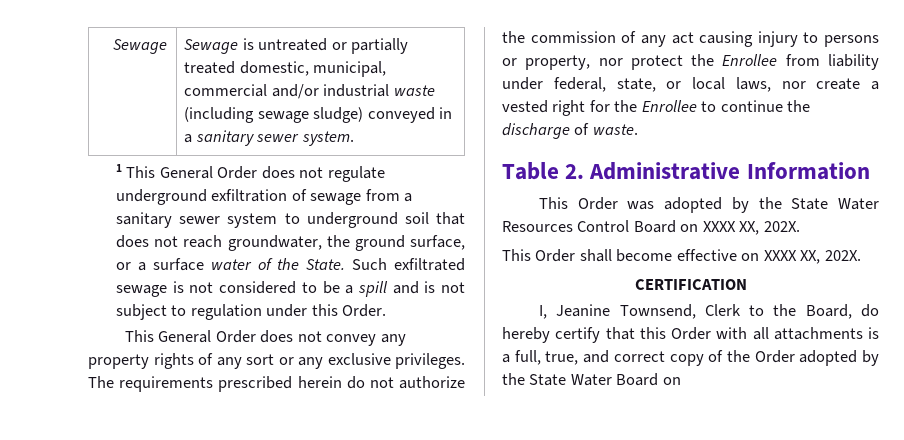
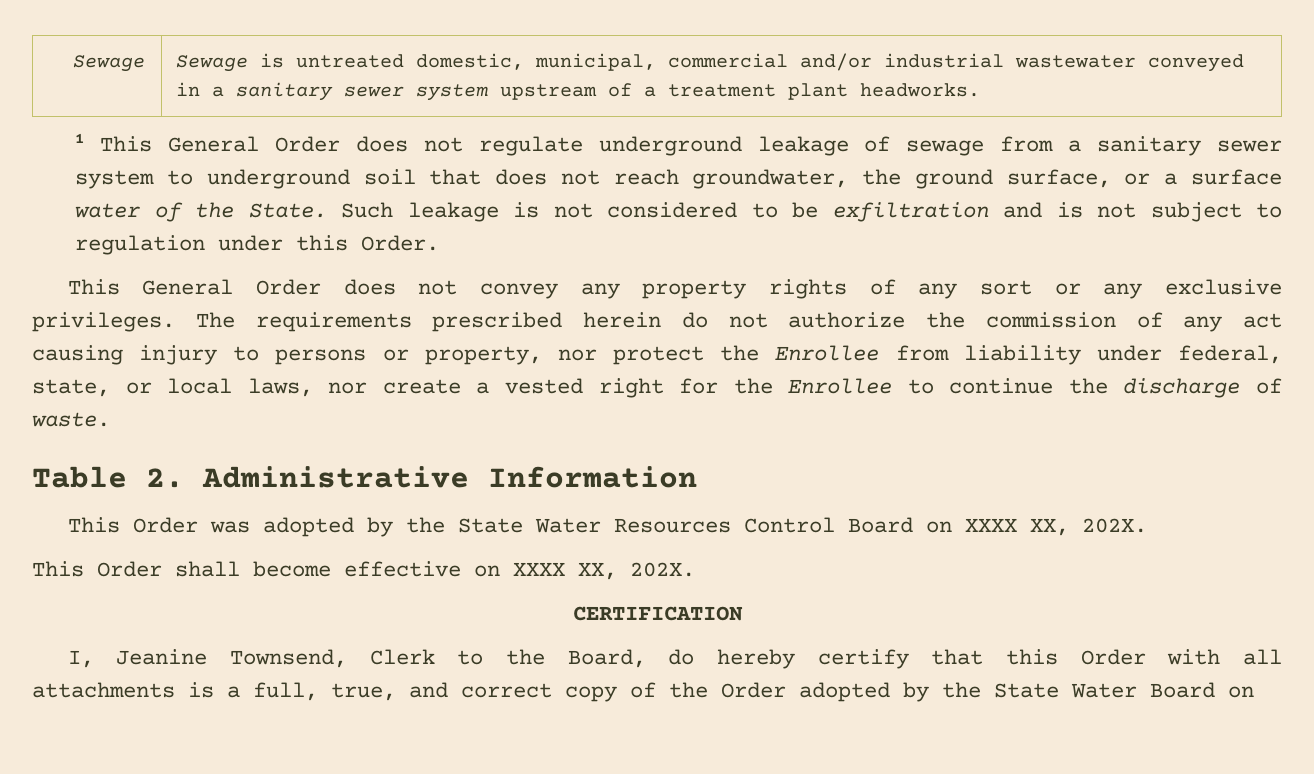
[331,38,409,54] [184,61,236,74] or partially treated -> (405, 61) none
[393,85,435,96] [184,107,364,123] waste (including sewage sludge) -> [1015,55,1137,68] wastewater
[301,131,354,146] system. -> [416,83,981,101] system upstream of a treatment plant headworks.
[211,189,288,202] exfiltration -> [757,136,849,156] leakage
[394,258,465,271] [116,285,168,297] exfiltrated sewage -> [407,202,499,222] leakage
[345,281,388,297] a spill -> [832,202,989,222] exfiltration

